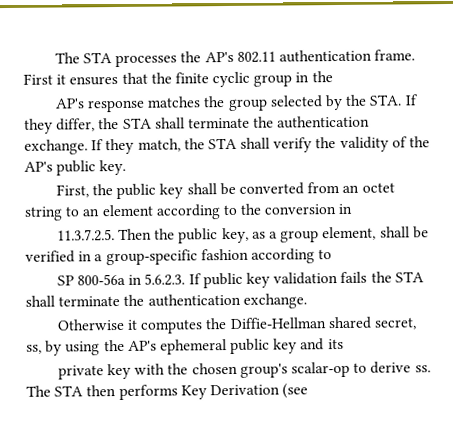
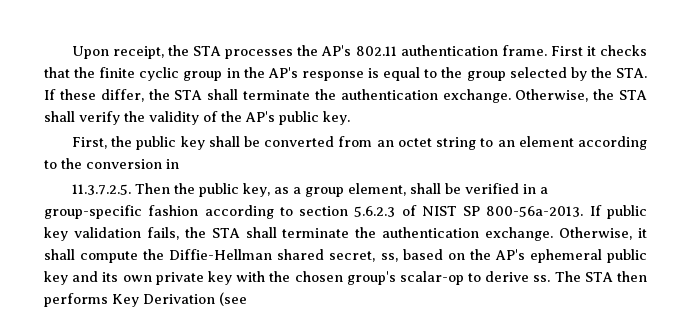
[54,52,80,64] The -> [71,45,190,59] Upon receipt, the
[69,75,119,86] ensures -> [600,45,647,56] checks
(333, 77) // -> (265, 72) none
[147,96,202,108] matches -> [368,67,438,81] is equal to
[24,118,53,134] they -> [59,89,96,100] these
[91,138,181,155] If they match, -> [515,89,589,102] Otherwise,
[56,273,186,286] // SP 800-56a in 5.6.2.3. -> [299,205,584,217] section 5.6.2.3 of NIST SP 800-56a-2013.
[340,271,424,283] [25,293,307,309] [56,318,204,334] fails the STA shall terminate the authentication exchange. // Otherwise it computes -> [146,227,647,241] [44,249,139,263] fails, the STA shall terminate the authentication exchange. Otherwise, it shall compute
[45,340,101,356] by using -> [402,249,465,260] based on
(344, 344) // -> [122,275,152,282] own

